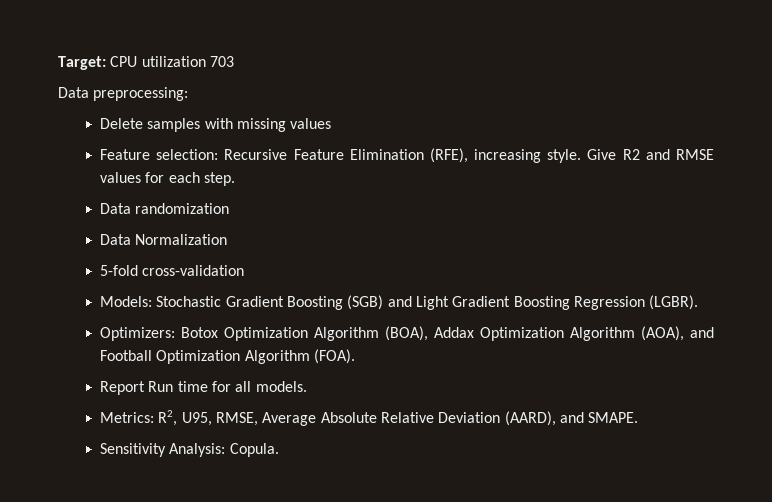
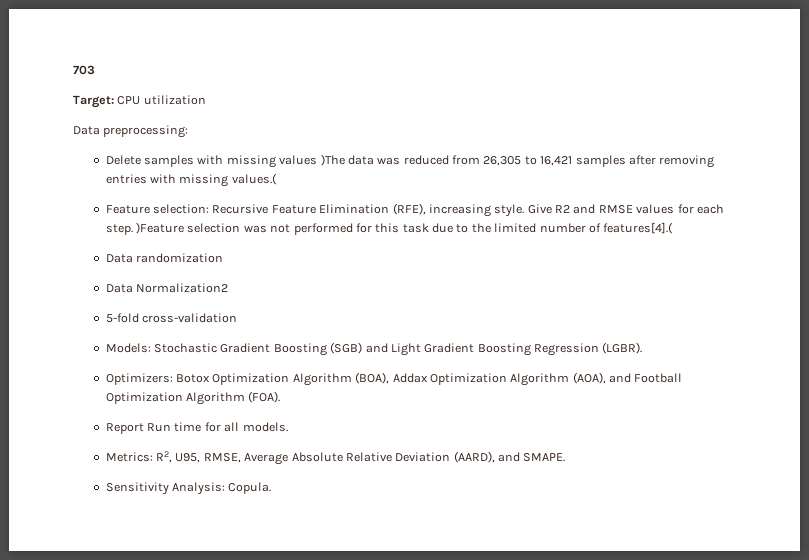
(58, 63) none -> [73,65,95,75] 703 //
[209,56,234,67] 703 -> (206, 100) none
(332, 123) none -> [320,154,715,168] [105,173,277,187] )The data was reduced from 26,305 to 16,421 samples after removing entries with missing values.(
(236, 179) none -> [136,222,674,235] )Feature selection was not performed for this task due to the limited number of features[4].(
[135,234,228,245] Normalization -> [136,283,229,293] Normalization2

